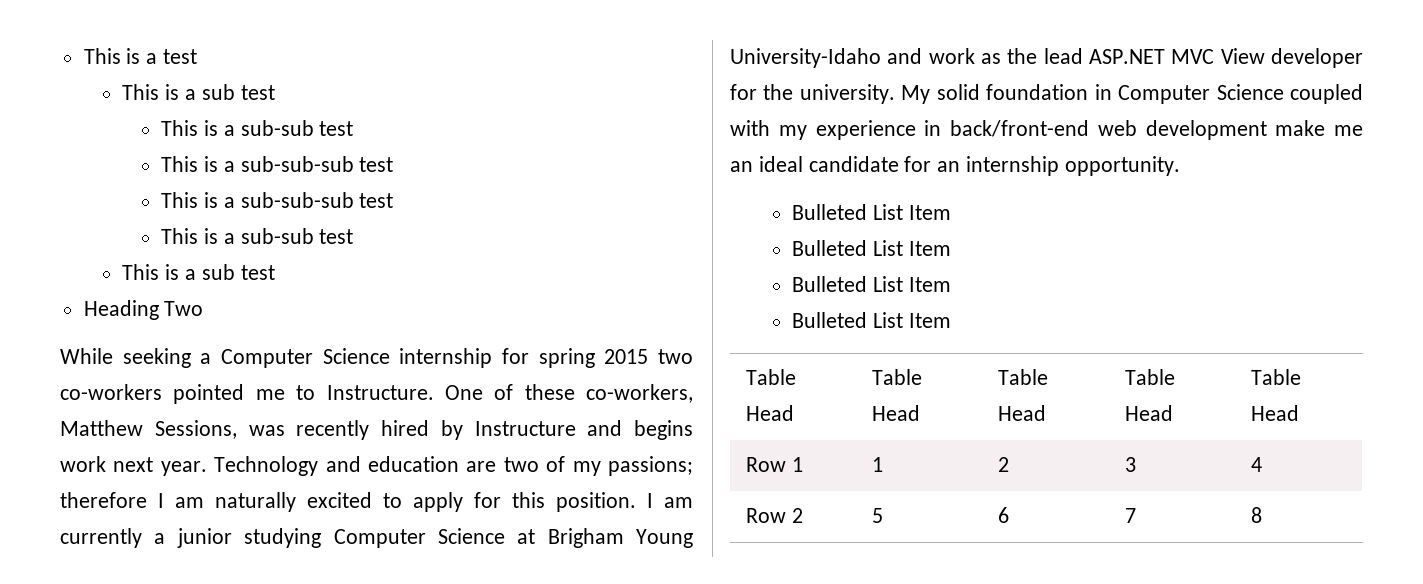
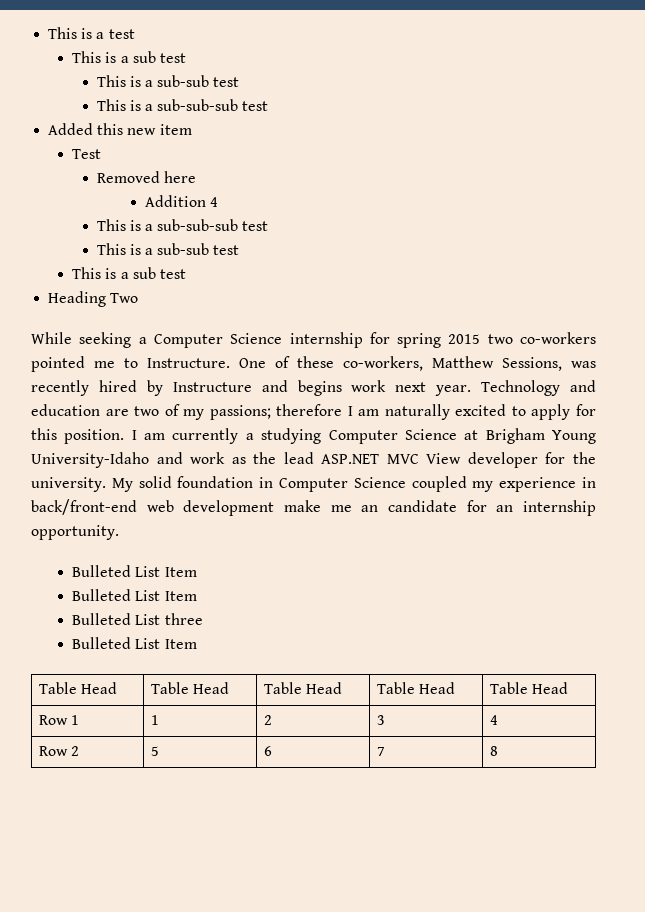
(394, 164) none -> [48,123,192,135] [72,149,102,159] [96,171,196,183] [145,195,219,207] // Added this new item // Test // Removed here // Addition 4
[176,528,232,548] junior -> (254, 436) none
[730,120,770,136] with -> (467, 484) none
[758,156,803,172] ideal -> (379, 508) none
[909,277,952,292] Item -> [164,613,203,625] three

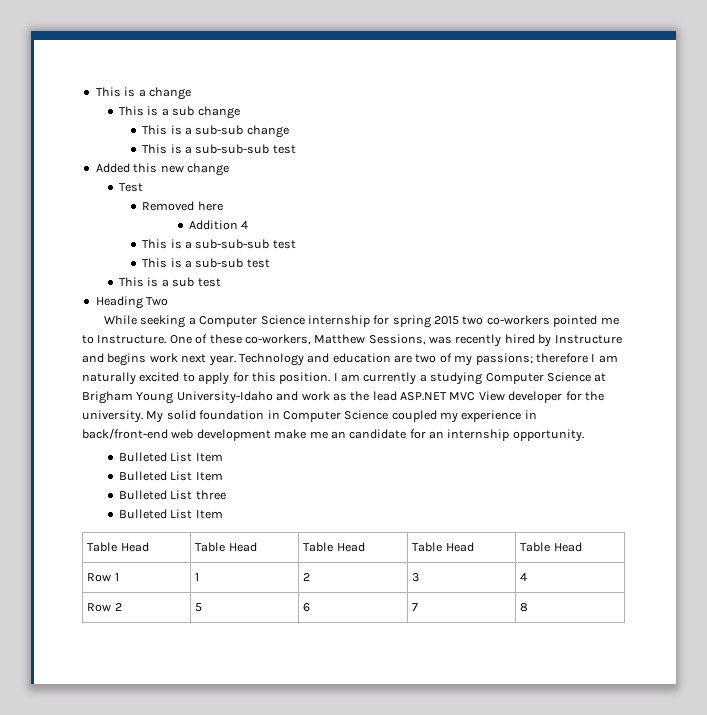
[48,27,135,39] [72,51,187,63] [96,75,240,87] This is a test // This is a sub test // This is a sub-sub test -> [95,87,191,100] [119,106,240,119] [142,125,289,138] This is a change // This is a sub change // This is a sub-sub change
[159,124,192,135] item -> [186,163,229,176] change

